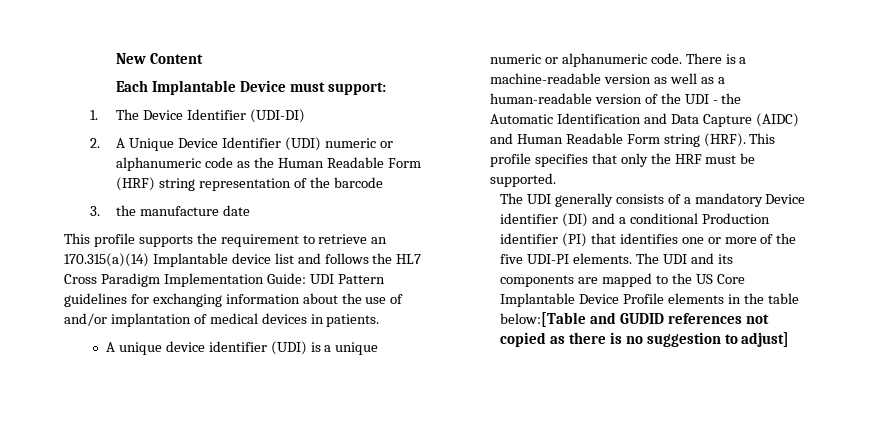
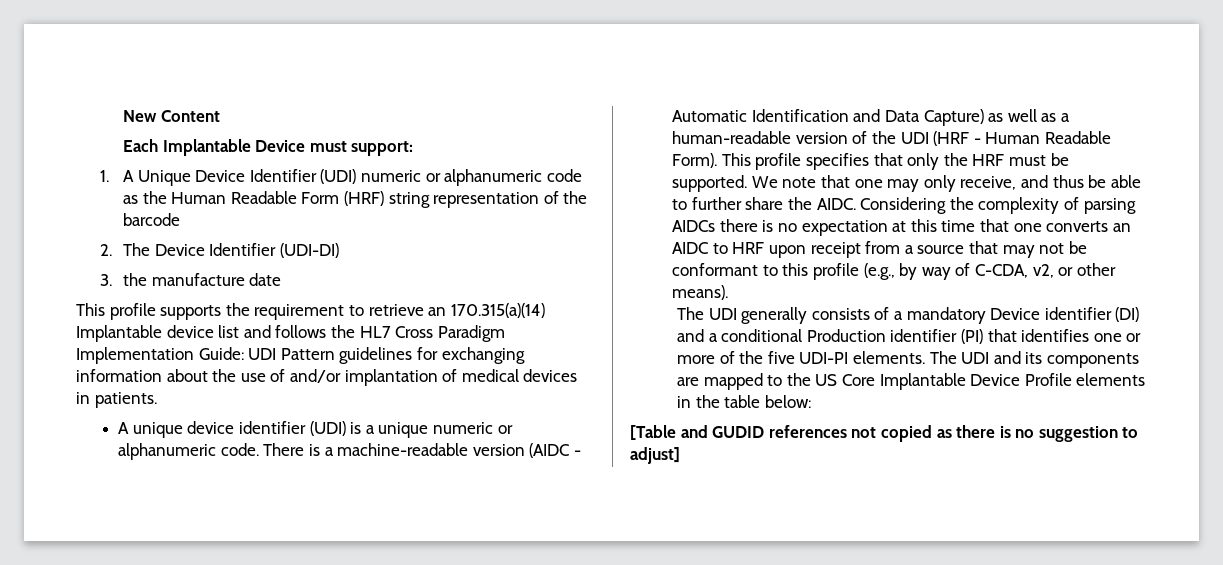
[116,109,305,123] [90,138,101,148] The Device Identifier (UDI-DI) // 2. -> (109, 176) none
(383, 182) none -> [99,243,339,258] // 2. The Device Identifier (UDI-DI)
(651, 79) none -> [529,443,581,458] [672,109,984,126] (AIDC - Automatic Identification and Data Capture)
[712,93,742,104] [489,113,799,127] [489,133,746,147] - the Automatic Identification and Data Capture (AIDC) and Human Readable Form string (HRF). -> [933,131,1111,146] [672,153,718,168] (HRF - Human Readable Form).
(556, 180) none -> [751,175,1141,192] [672,197,1136,214] [672,219,1131,236] [672,241,1087,258] [672,263,1116,280] [672,285,729,300] We note that one may only receive, and thus be able to further share the AIDC. Considering the complexity of parsing AIDCs there is no expectation at this time that one converts an AIDC to HRF upon receipt from a source that may not be conformant to this profile (e.g., by way of C-CDA, v2, or other means).
[500,312,587,327] below:[Table -> [764,395,811,408] [630,425,676,440] below: // [Table

